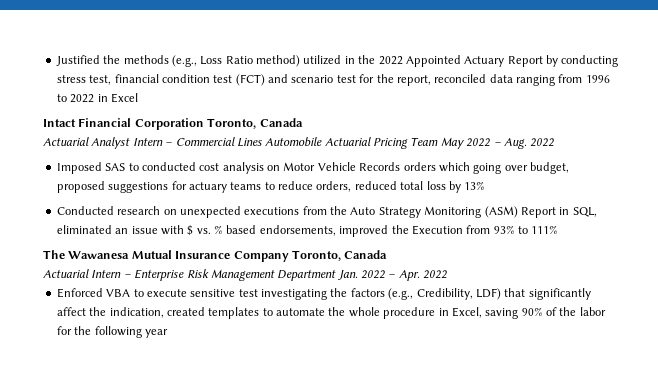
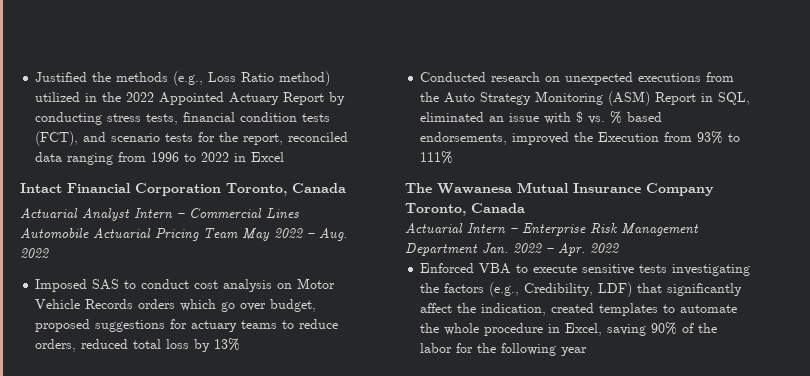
[89,75,112,85] test, -> [146,113,179,125] tests,
[213,74,265,86] test (FCT) -> [302,113,331,122] [35,131,79,146] tests (FCT),
[336,75,356,83] test -> [165,133,194,142] tests
[141,162,196,171] conducted -> [141,279,190,289] conduct
[473,163,502,174] going -> [221,302,236,312] go
[238,289,258,297] test -> [639,264,668,273] tests

